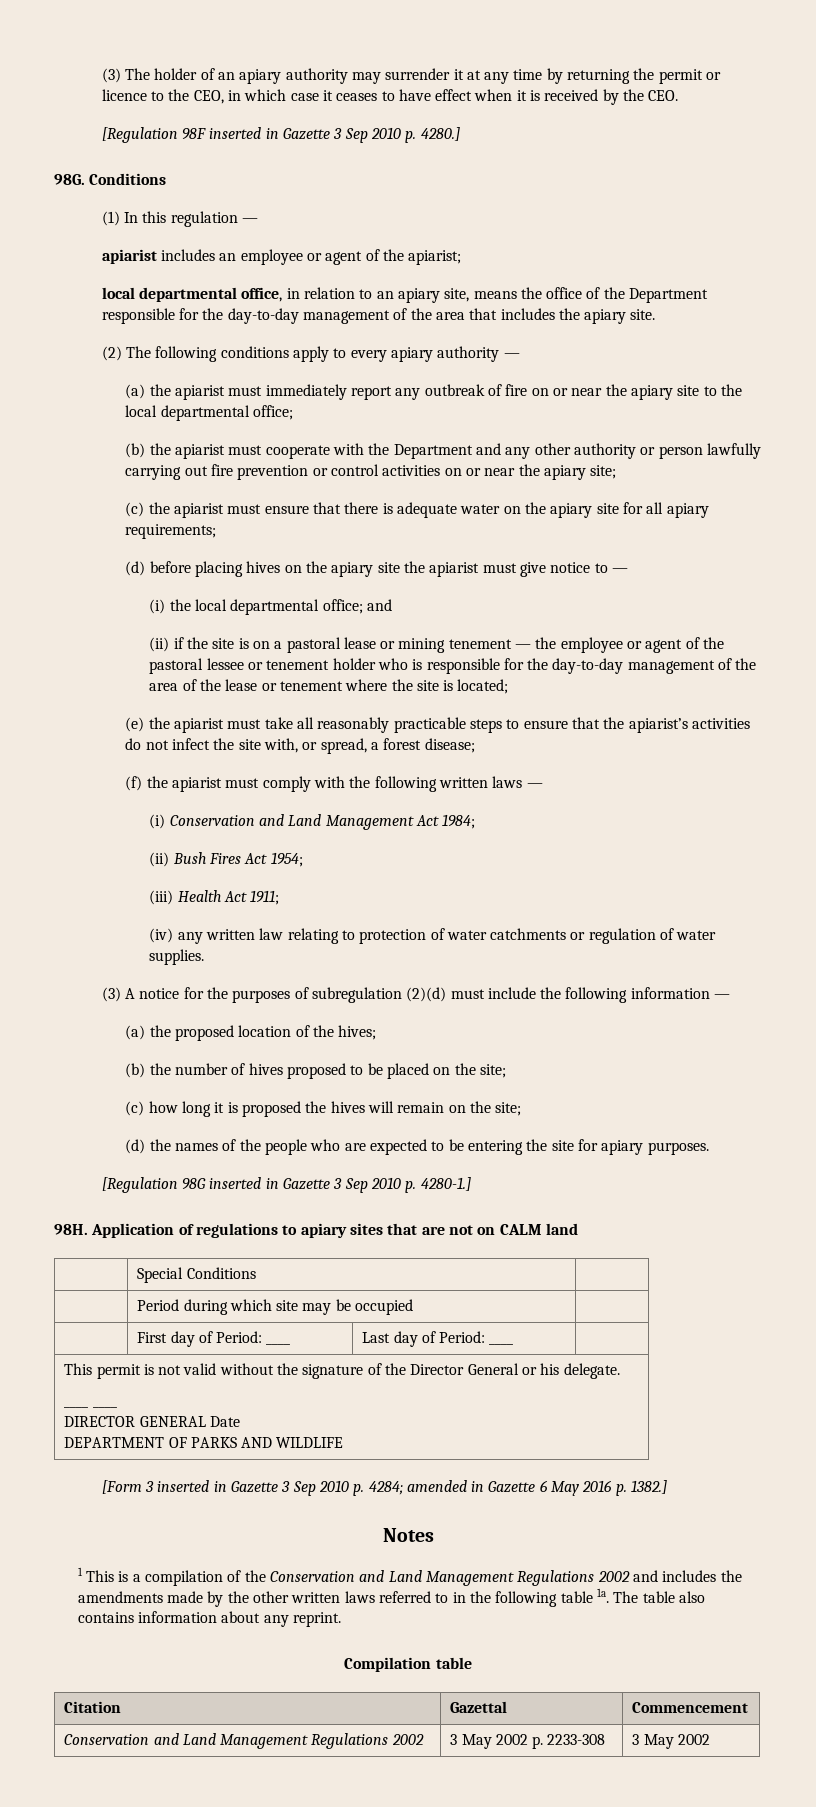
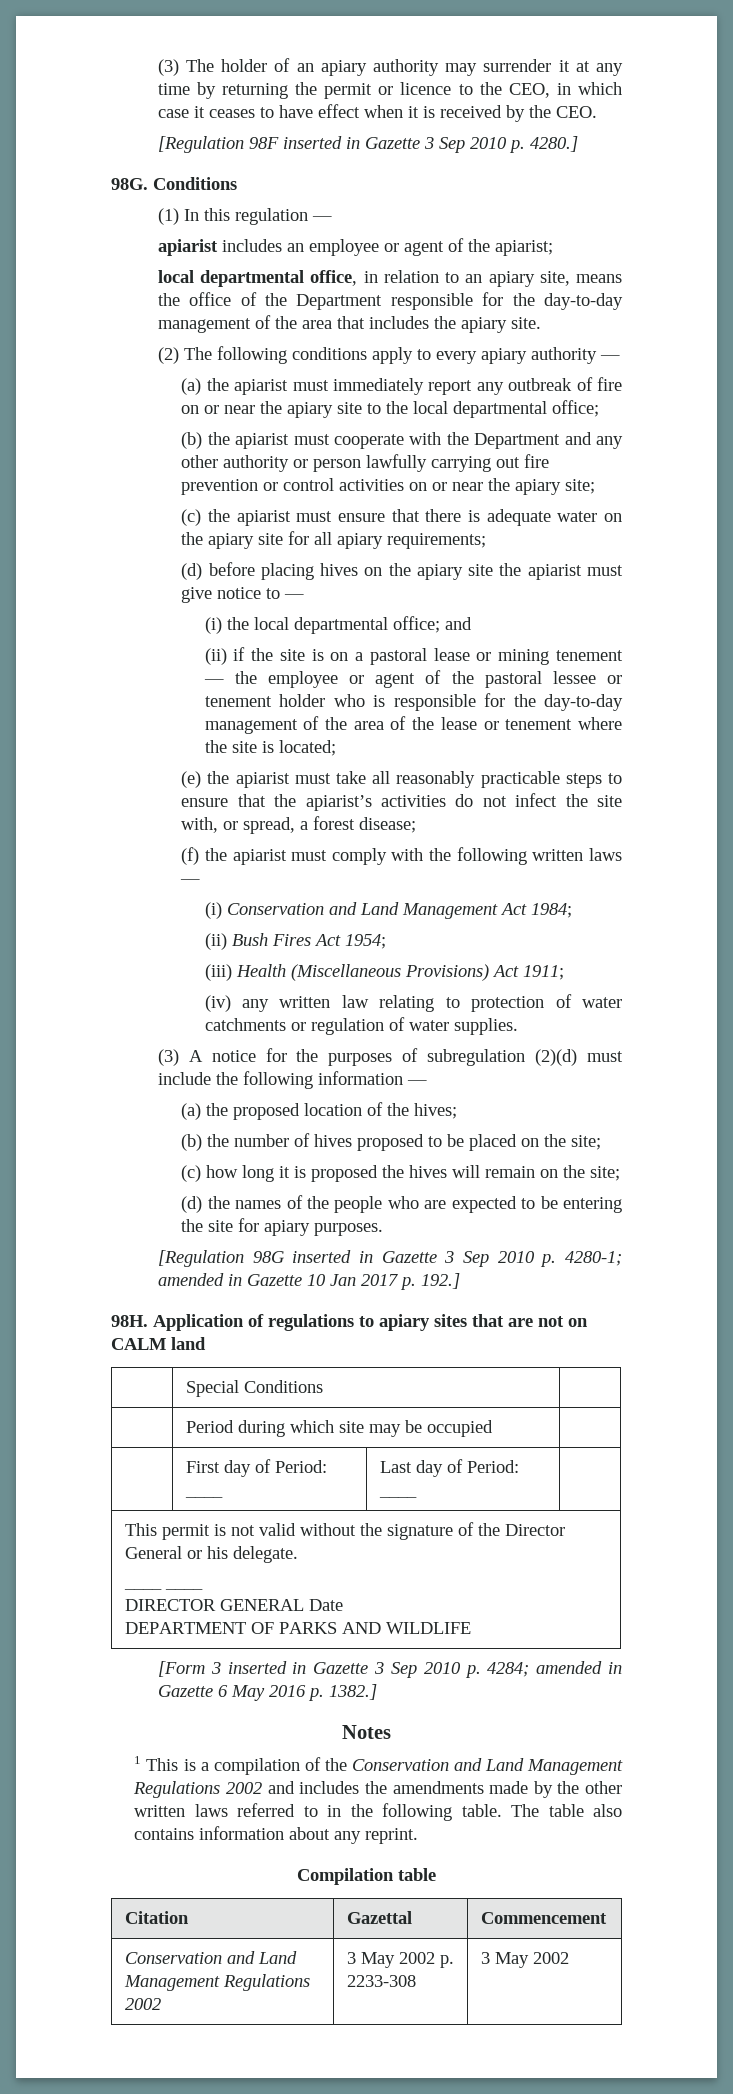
(221, 896) none -> [290,964,489,981] (Miscellaneous Provisions)
[420,1177,471,1191] 4280-1.] -> [565,1251,622,1266] [157,1273,460,1290] 4280-1; amended in Gazette 10 Jan 2017 p. 192.]
[560,1588,609,1603] table 1a. -> [461,1804,502,1817] table.

